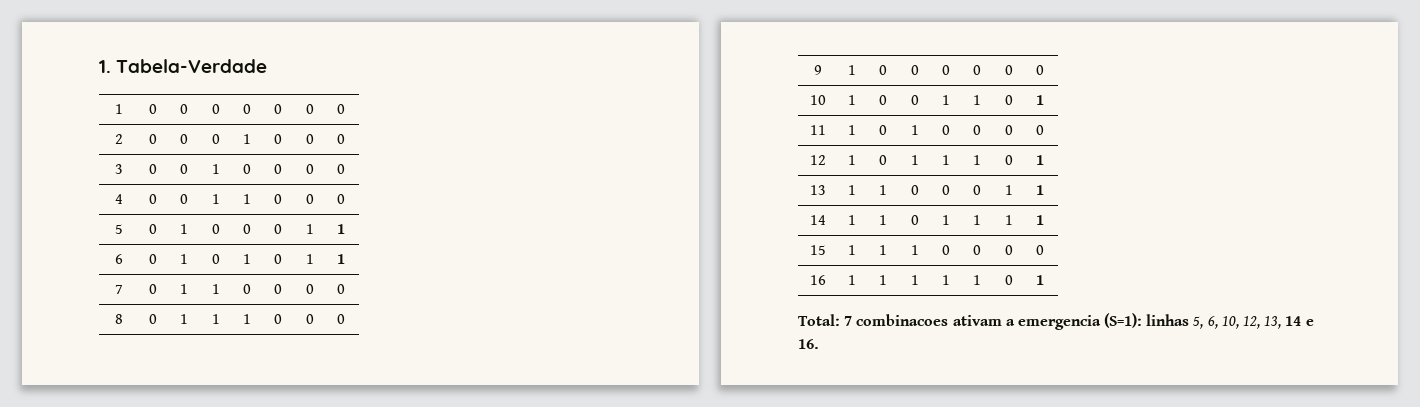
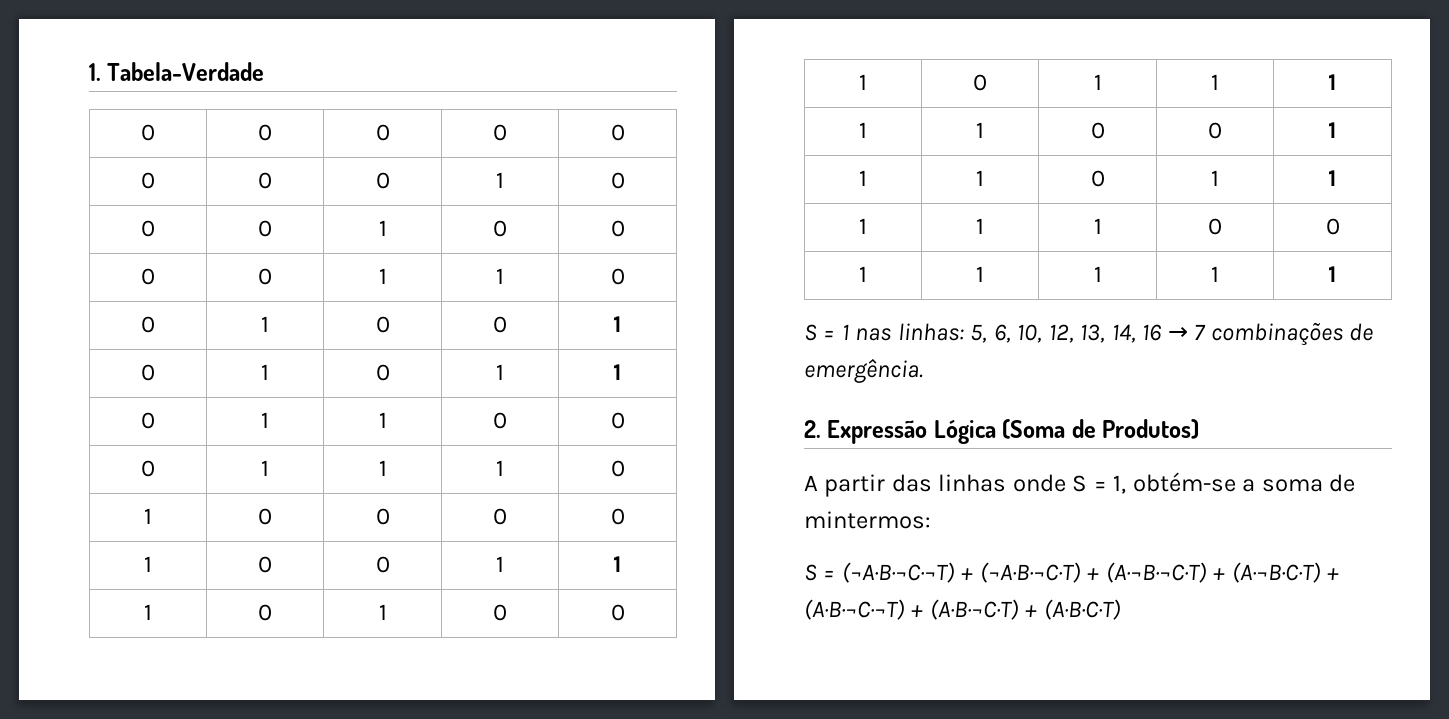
[115,104,123,114] [149,104,158,114] [180,104,189,114] [212,104,221,114] [243,104,252,114] [274,104,283,114] [306,104,315,114] [337,104,346,114] [115,134,123,144] [149,134,158,144] [180,134,189,144] [212,134,221,144] [243,134,252,144] [274,134,283,144] [306,134,315,144] [337,134,346,144] [115,164,123,174] [149,164,158,174] [180,164,189,174] [212,164,221,174] [243,164,252,174] [274,164,283,174] [306,164,315,174] [337,164,346,174] [115,194,123,204] [149,194,158,204] [180,194,189,204] [212,194,221,204] [243,194,252,204] [274,194,283,204] [306,194,315,204] [337,194,346,204] [115,224,123,234] [149,224,158,234] [180,224,189,234] [212,224,221,234] [243,224,252,234] [274,224,283,234] [306,224,315,234] [337,224,346,234] [115,254,123,264] [149,254,158,264] [180,254,189,264] [212,254,221,264] [243,254,252,264] [274,254,283,264] [306,254,315,264] [337,254,346,264] [115,285,123,294] [149,284,158,294] [180,284,189,294] [212,284,221,294] [243,284,252,294] [274,284,283,294] [306,284,315,294] [337,284,346,294] [115,314,123,324] [149,314,158,324] [180,314,189,324] [212,314,221,324] [243,314,252,324] [274,314,283,324] [306,314,315,324] [337,314,346,324] [814,65,822,75] [848,65,857,75] [879,65,888,75] [911,65,920,75] [942,65,951,75] [973,65,982,75] [1005,65,1014,75] [1036,65,1045,75] [810,95,826,105] [848,95,857,105] [879,95,888,105] [911,95,920,105] [942,95,951,105] [973,95,982,105] [1005,95,1014,105] [1036,95,1045,105] [810,125,826,135] [848,125,857,135] [879,125,888,135] [911,125,920,135] [942,125,951,135] [973,125,982,135] [1005,125,1014,135] [1036,125,1045,135] [810,155,826,165] [848,155,857,165] [879,155,888,165] [911,155,920,165] [942,155,951,165] [973,155,982,165] [1005,155,1014,165] [1036,155,1045,165] [810,185,826,195] [848,185,857,195] [879,185,888,195] [911,185,920,195] [942,185,951,195] [973,185,982,195] [1005,185,1014,195] [1036,185,1045,195] [810,215,826,225] [848,215,857,225] [879,215,888,225] [911,215,920,225] [942,215,951,225] [973,215,982,225] [1005,215,1014,225] [1036,215,1045,225] [810,245,826,255] [848,245,857,255] [879,245,888,255] [911,245,920,255] [942,245,951,255] [973,245,982,255] [1005,245,1014,255] [1036,245,1045,255] [810,275,826,285] [848,275,857,285] [879,275,888,285] [911,275,920,285] [942,275,951,285] [973,275,982,285] [1005,275,1014,285] [1036,275,1045,285] [798,313,1190,330] // 1 | 0 | 0 | 0 | 0 | 0 | 0 | 0 // 2 | 0 | 0 | 0 | 1 | 0 | 0 | 0 // 3 | 0 | 0 | 1 | 0 | 0 | 0 | 0 // 4 | 0 | 0 | 1 | 1 | 0 | 0 | 0 // 5 | 0 | 1 | 0 | 0 | 0 | 1 | 1 // 6 | 0 | 1 | 0 | 1 | 0 | 1 | 1 // 7 | 0 | 1 | 1 | 0 | 0 | 0 | 0 // 8 | 0 | 1 | 1 | 1 | 0 | 0 | 0 // 9 | 1 | 0 | 0 | 0 | 0 | 0 | 0 // 10 | 1 | 0 | 0 | 1 | 1 | 0 | 1 // 11 | 1 | 0 | 1 | 0 | 0 | 0 | 0 // 12 | 1 | 0 | 1 | 1 | 1 | 0 | 1 // 13 | 1 | 1 | 0 | 0 | 0 | 1 | 1 // 14 | 1 | 1 | 0 | 1 | 1 | 1 | 1 // 15 | 1 | 1 | 1 | 0 | 0 | 0 | 0 // 16 | 1 | 1 | 1 | 1 | 1 | 0 | 1 // Total: 7 combinacoes ativam a emergencia (S=1): linhas -> [141,124,155,141] [258,124,272,141] [375,124,390,141] [493,124,507,141] [610,124,625,141] [141,172,155,189] [258,172,272,189] [375,172,390,189] [496,172,504,188] [610,172,625,189] [141,220,155,237] [258,220,272,237] [378,220,387,236] [493,220,507,237] [610,220,625,237] [141,268,155,285] [258,268,272,285] [378,268,387,284] [496,268,504,284] [610,268,625,285] [141,316,155,333] [261,316,269,332] [375,316,390,333] [493,316,507,333] [613,316,622,332] [141,364,155,381] [261,364,269,380] [375,364,390,381] [496,364,504,380] [613,364,622,380] [141,412,155,429] [261,412,269,428] [378,412,387,428] [493,412,507,429] [610,412,625,429] [141,460,155,477] [261,460,269,476] [378,460,387,476] [496,460,504,476] [610,460,625,477] [144,508,152,524] [258,508,272,525] [375,508,390,525] [493,508,507,525] [610,508,625,525] [144,556,152,572] [258,556,272,573] [375,556,390,573] [496,556,504,572] [613,556,622,572] [144,604,152,620] [258,604,272,621] [378,604,387,620] [493,604,507,621] [610,604,625,621] [859,74,867,90] [973,74,987,91] [1093,74,1102,90] [1211,74,1219,90] [1328,74,1337,90] [859,122,867,138] [976,122,984,138] [1090,122,1105,139] [1208,122,1222,139] [1328,122,1337,138] [859,170,867,186] [976,170,984,186] [1090,170,1105,187] [1211,170,1219,186] [1328,170,1337,186] [859,218,867,234] [976,218,984,234] [1093,218,1102,234] [1208,218,1222,235] [1325,218,1340,235] [859,266,867,282] [976,266,984,282] [1093,266,1102,282] [1211,266,1219,282] [1328,266,1337,282] [804,323,964,341] // 0 | 0 | 0 | 0 | 0 // 0 | 0 | 0 | 1 | 0 // 0 | 0 | 1 | 0 | 0 // 0 | 0 | 1 | 1 | 0 // 0 | 1 | 0 | 0 | 1 // 0 | 1 | 0 | 1 | 1 // 0 | 1 | 1 | 0 | 0 // 0 | 1 | 1 | 1 | 0 // 1 | 0 | 0 | 0 | 0 // 1 | 0 | 0 | 1 | 1 // 1 | 0 | 1 | 0 | 0 // 1 | 0 | 1 | 1 | 1 // 1 | 1 | 0 | 0 | 1 // 1 | 1 | 0 | 1 | 1 // 1 | 1 | 1 | 0 | 0 // 1 | 1 | 1 | 1 | 1 // S = 1 nas linhas:
[1285,316,1314,326] [798,339,819,349] 14 e 16. -> [1111,322,1374,346] [804,358,923,383] [804,419,1200,444] [804,472,1356,497] [804,511,931,529] [804,562,1340,583] [804,599,1121,620] 14, 16 → 7 combinações de emergência. // 2. Expressão Lógica (Soma de Produtos) // A partir das linhas onde S = 1, obtém-se a soma de mintermos: // S = (¬A·B·¬C·¬T) + (¬A·B·¬C·T) + (A·¬B·¬C·T) + (A·¬B·C·T) + (A·B·¬C·¬T) + (A·B·¬C·T) + (A·B·C·T)

